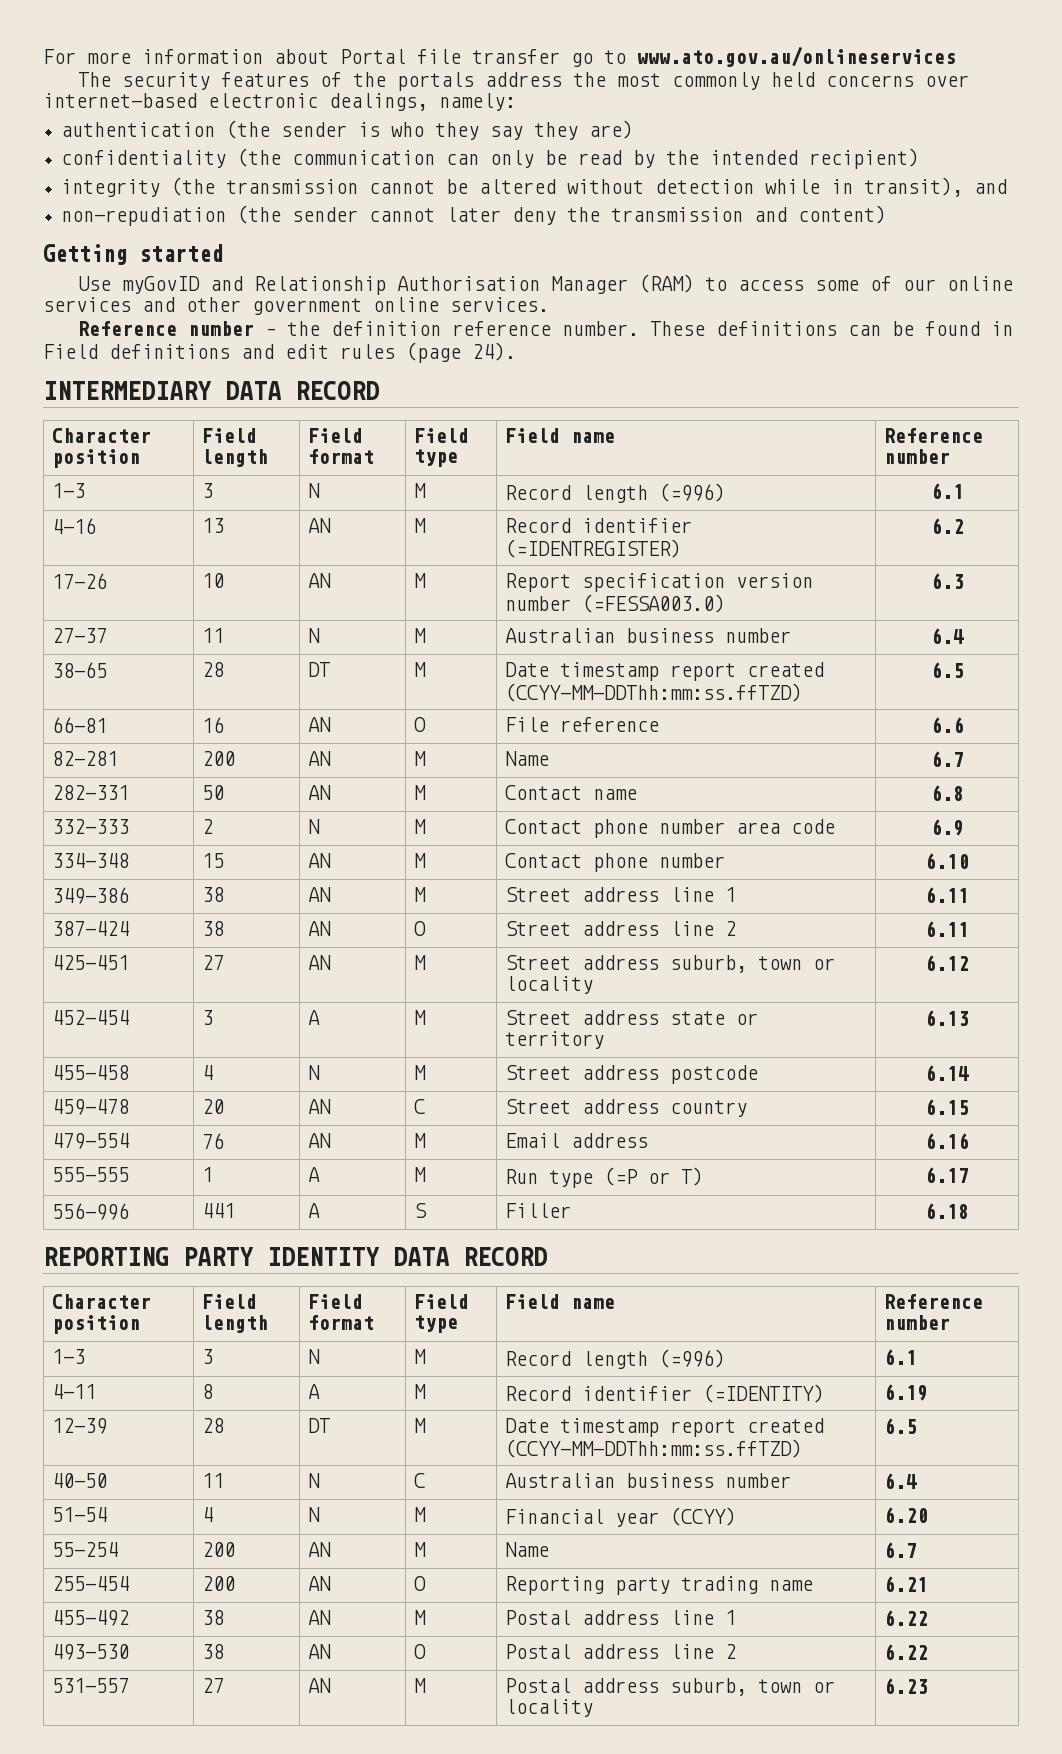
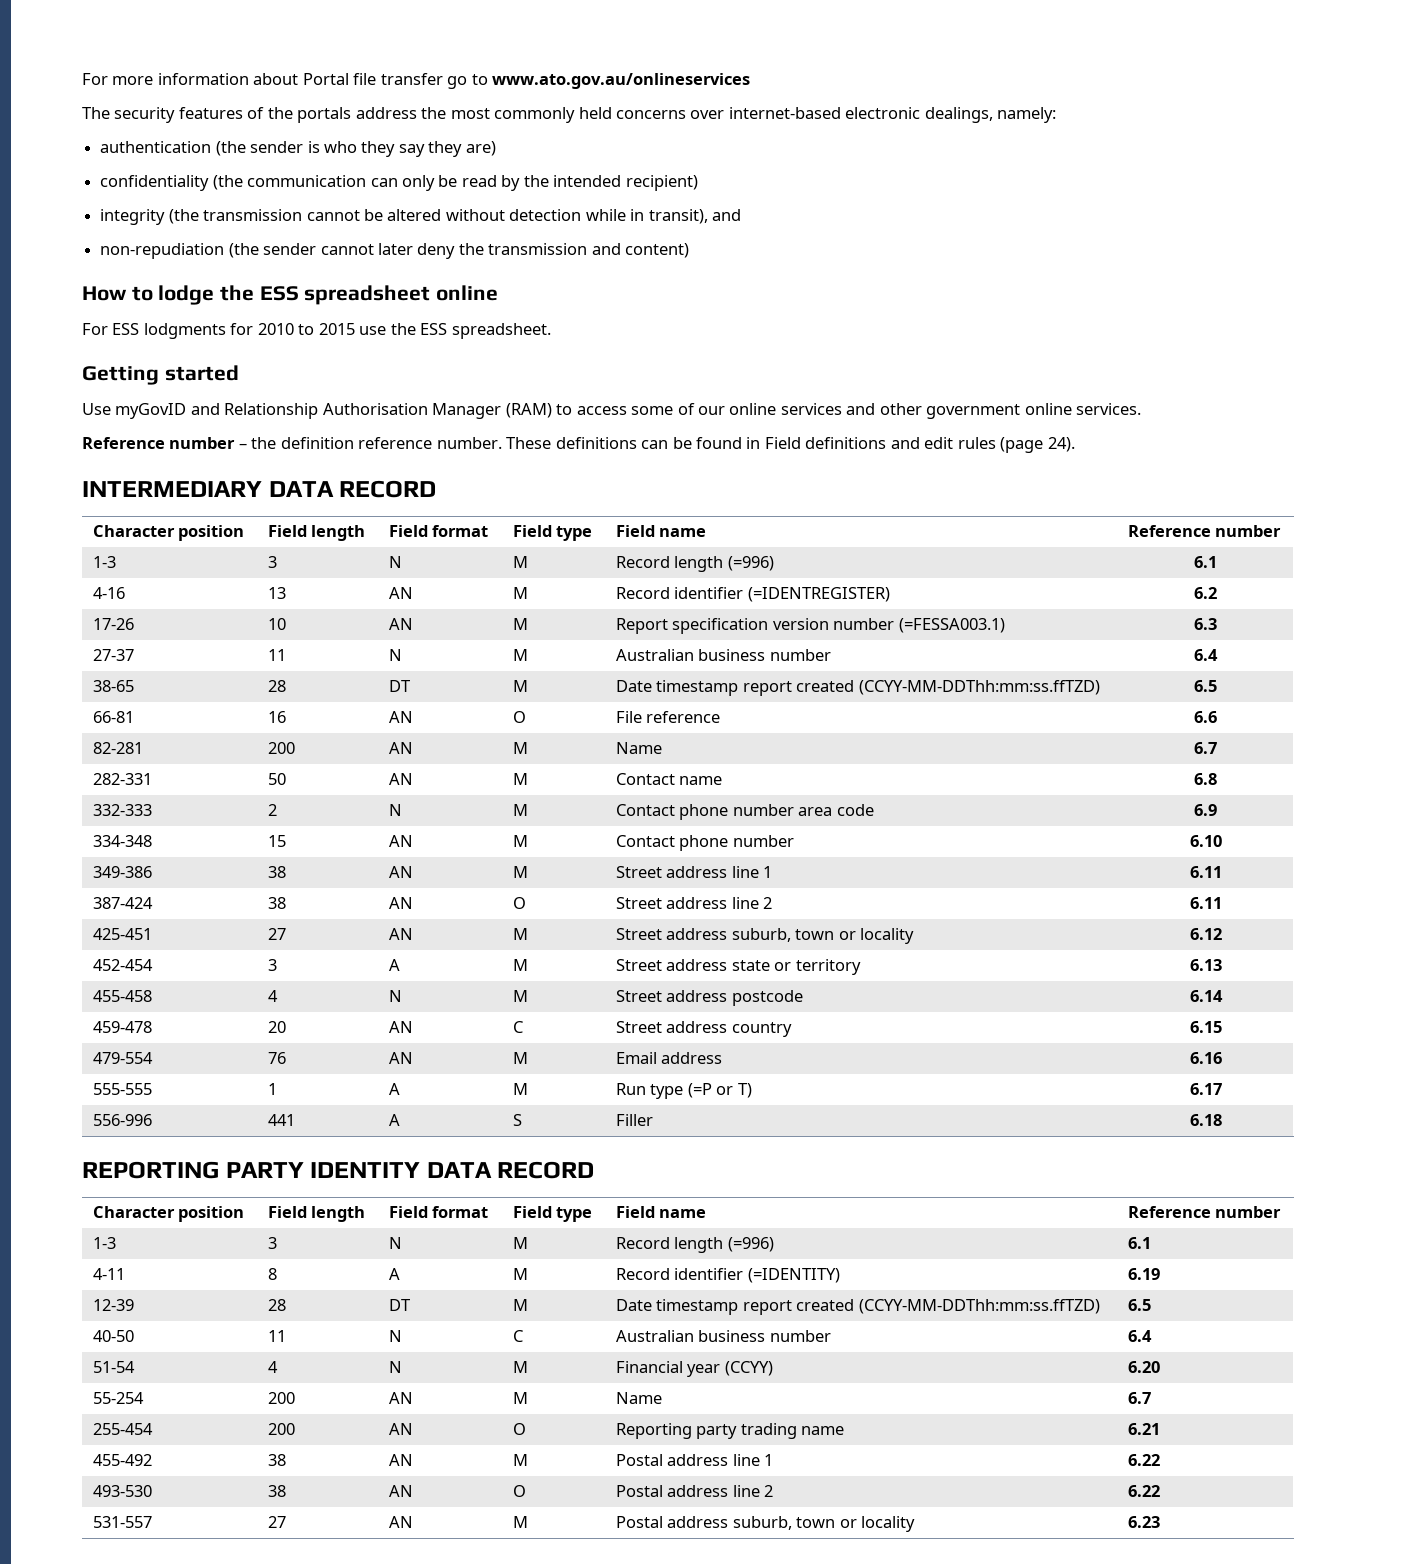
(887, 214) none -> [82,285,499,305] [82,323,551,339] // How to lodge the ESS spreadsheet online // For ESS lodgments for 2010 to 2015 use the ESS spreadsheet.
[582,594,726,613] (=FESSA003.0) -> [898,618,1005,633] (=FESSA003.1)

